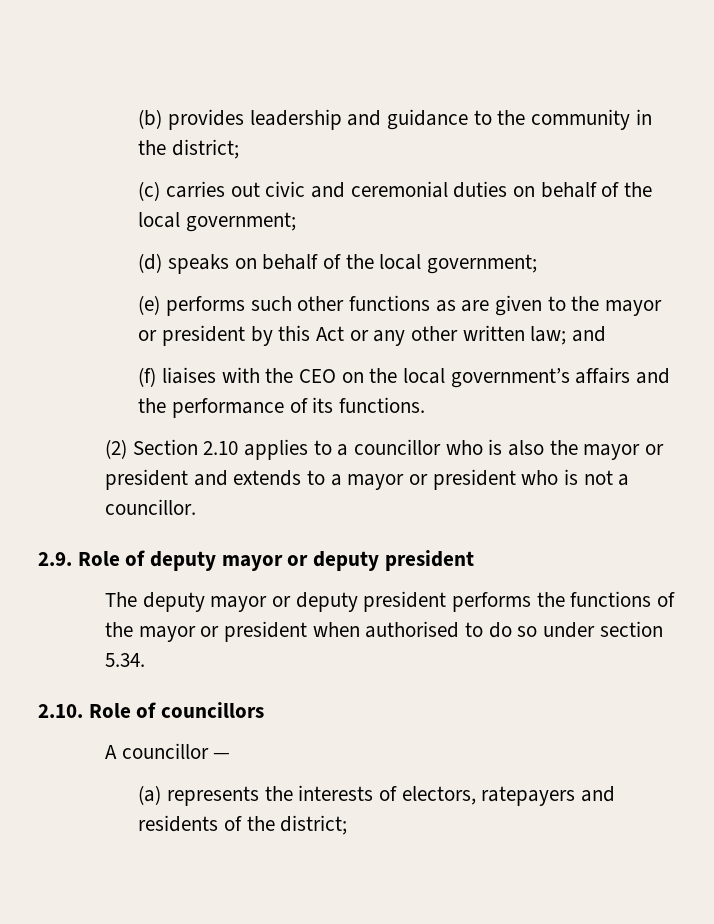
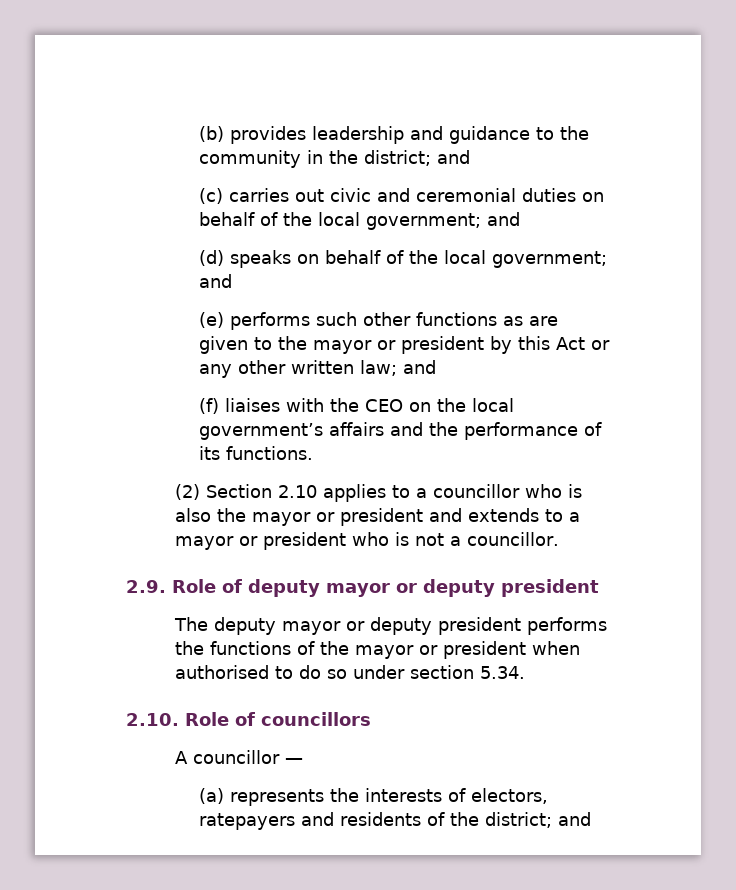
(240, 149) none -> [437,150,471,164] and
(297, 222) none -> [487,212,521,226] and
(538, 264) none -> [199,274,233,288] and
(348, 825) none -> [558,812,592,826] and

